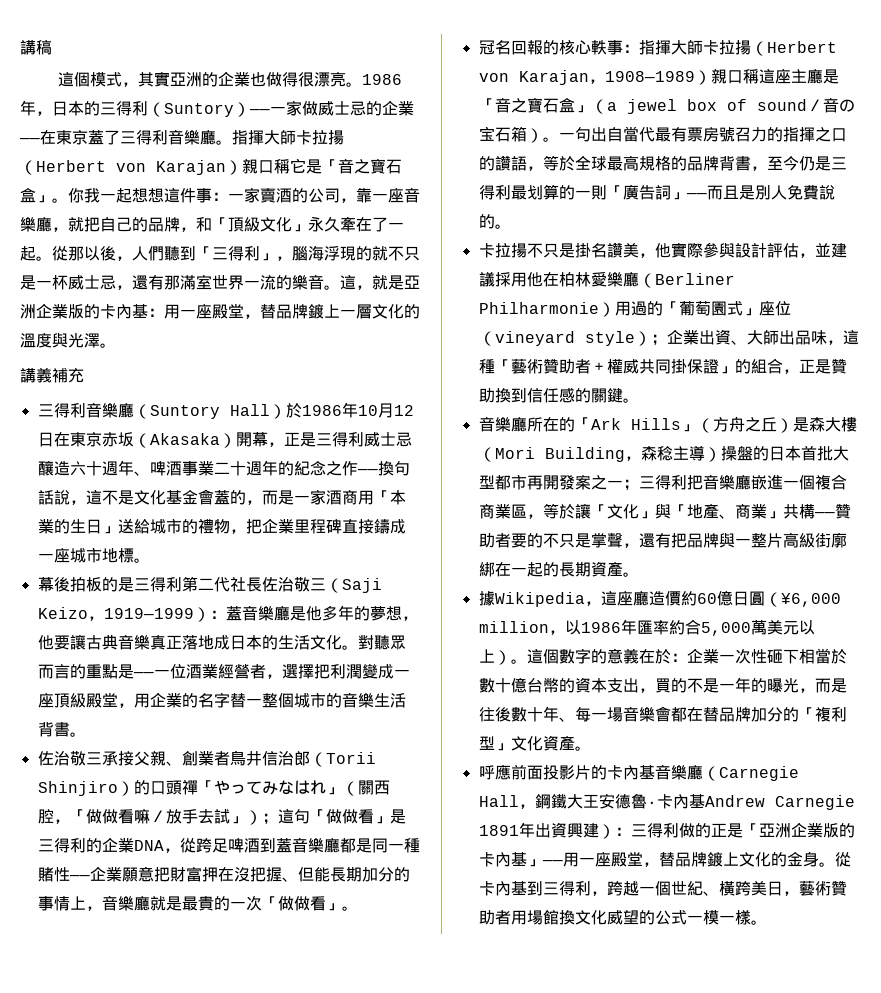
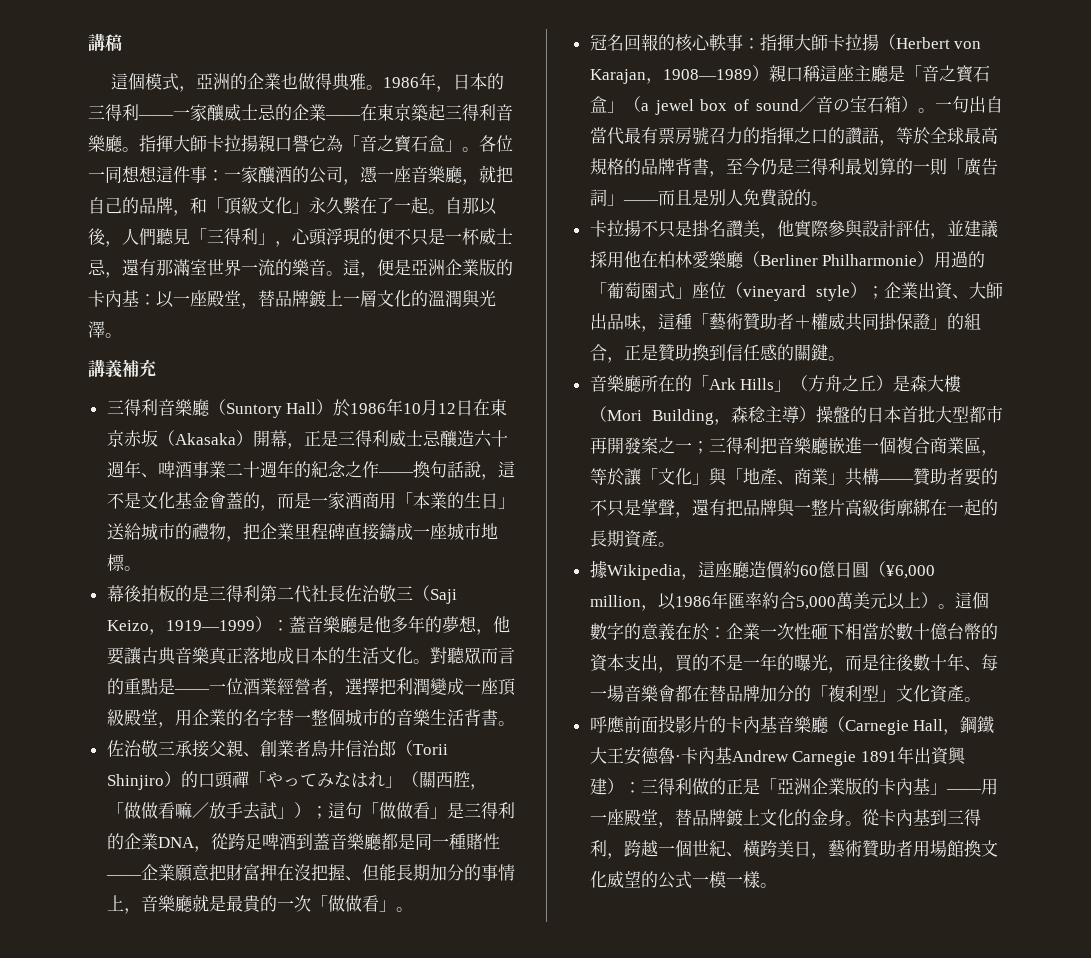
[138,71,171,87] 其實 -> (197, 89) none
[298,72,347,87] 很漂亮 -> [332,73,367,91] 典雅
[148,102,250,117] （Suntory） -> (139, 112) none
[302,101,318,116] 做 -> [207,104,224,121] 釀
[88,130,120,145] 蓋了 -> [411,104,445,121] 築起
[20,158,322,175] （Herbert von Karajan）親口稱它是 -> [258,135,343,152] 親口譽它為
[68,188,132,203] 你我一起 -> [479,135,513,152] [88,166,122,183] 各位一同
[260,188,276,203] 賣 -> [258,166,275,183] 釀
[356,188,372,203] 靠 -> [360,166,378,183] 憑
[340,216,356,232] 牽 -> [343,197,360,214] 繫
[52,246,68,261] 從 -> [445,197,462,214] 自
[180,246,196,261] 到 -> [173,228,190,245] 見
[292,246,388,261] 腦海浮現的就 -> [292,228,394,246] 心頭浮現的便
[372,275,388,290] 就 -> [377,259,394,276] 便
[164,304,180,319] 用 -> [156,291,174,308] 以
[36,333,52,348] 度 -> [445,290,462,307] 潤

